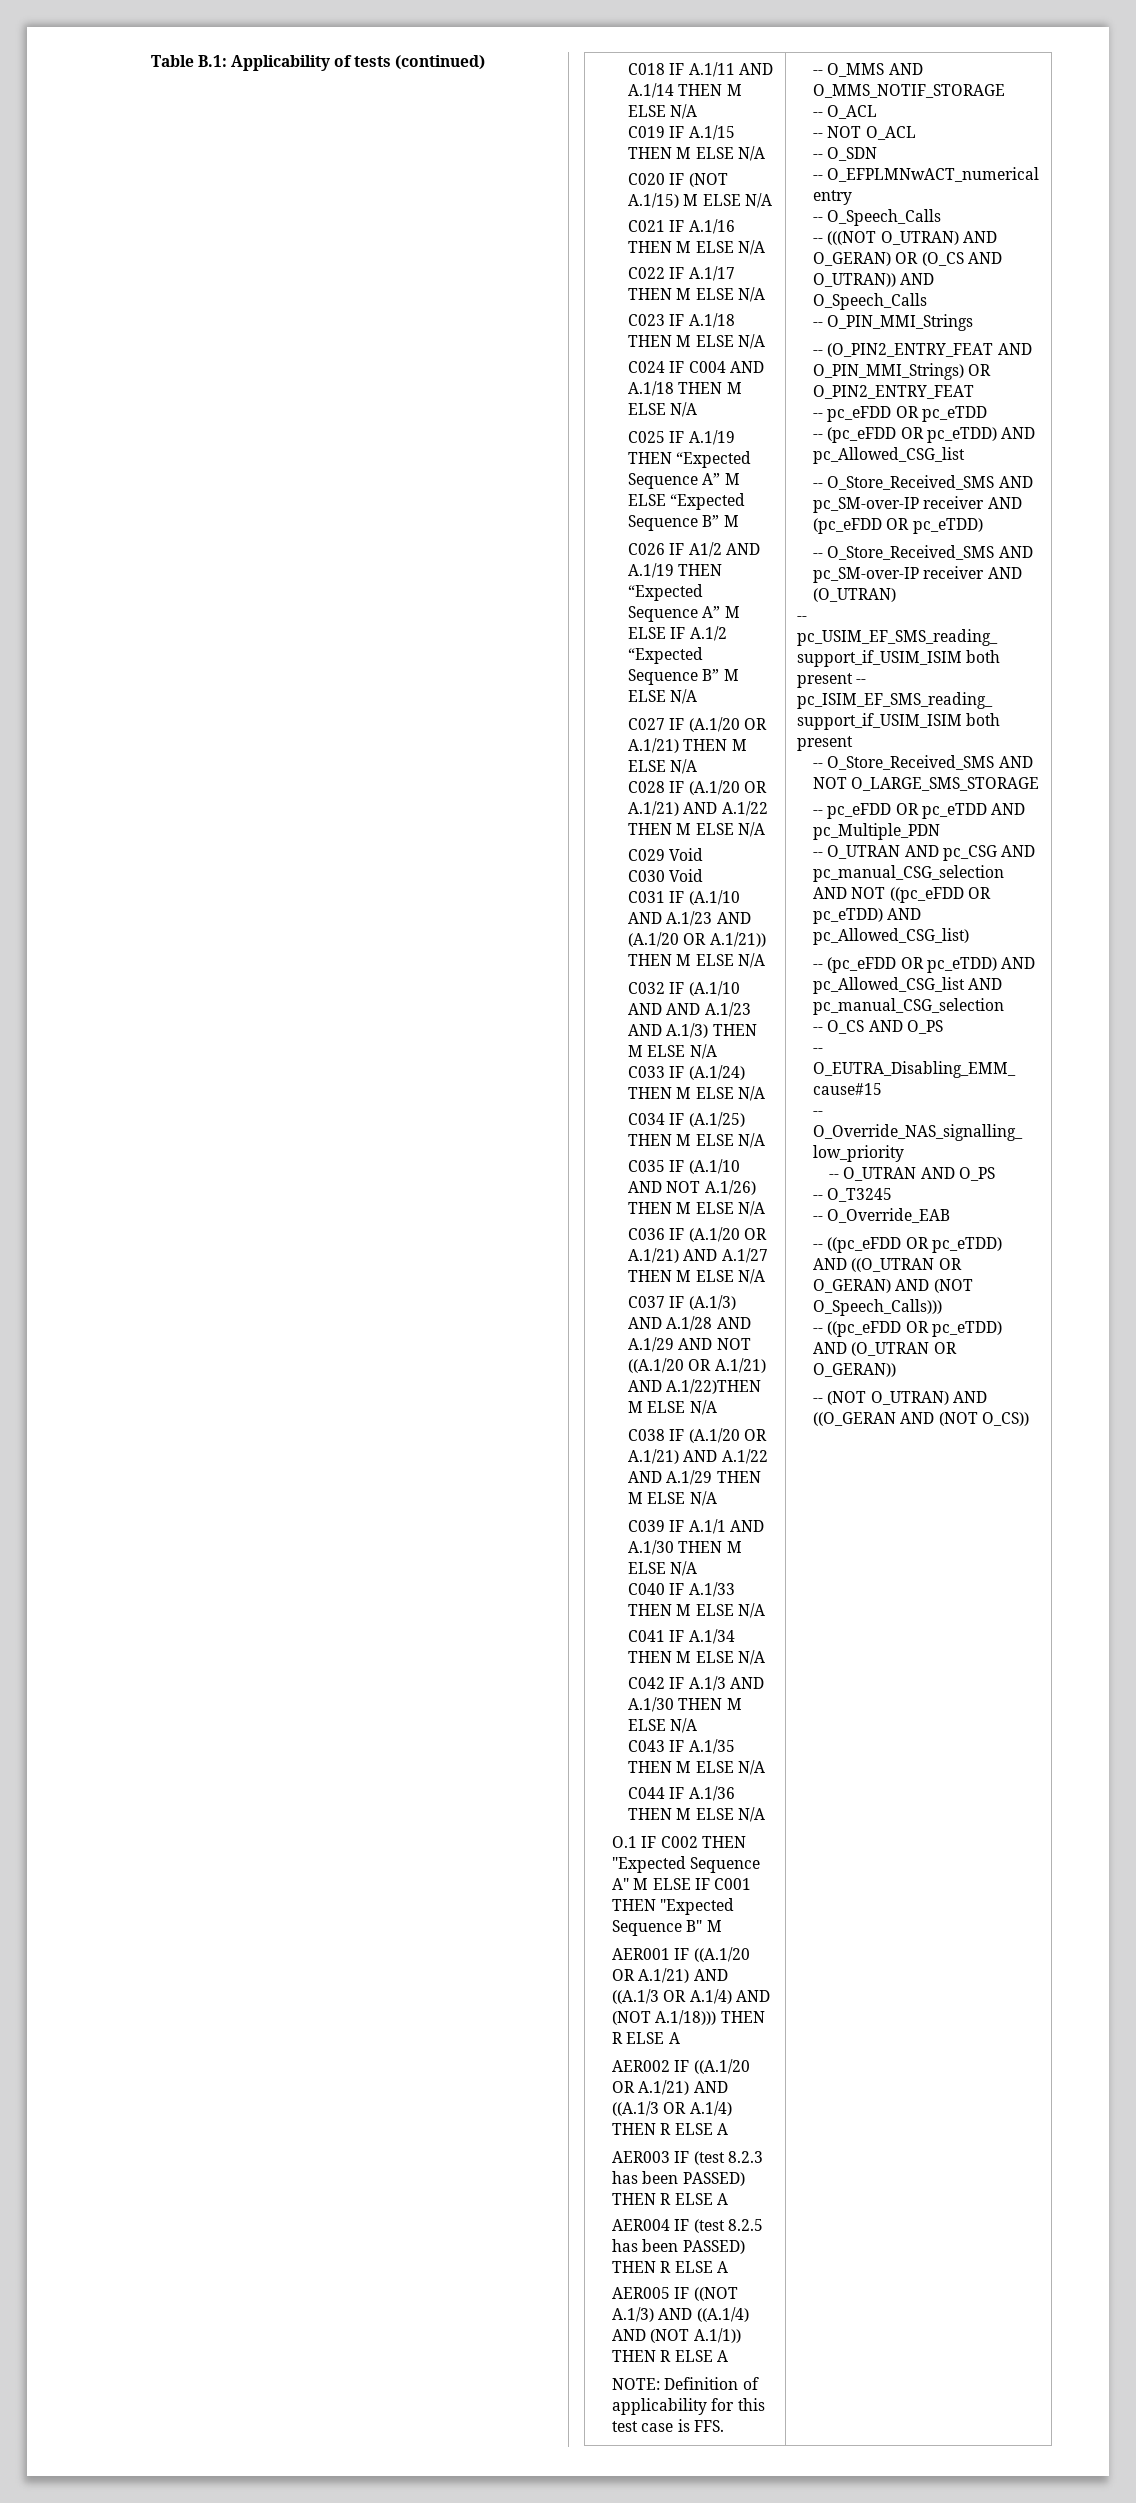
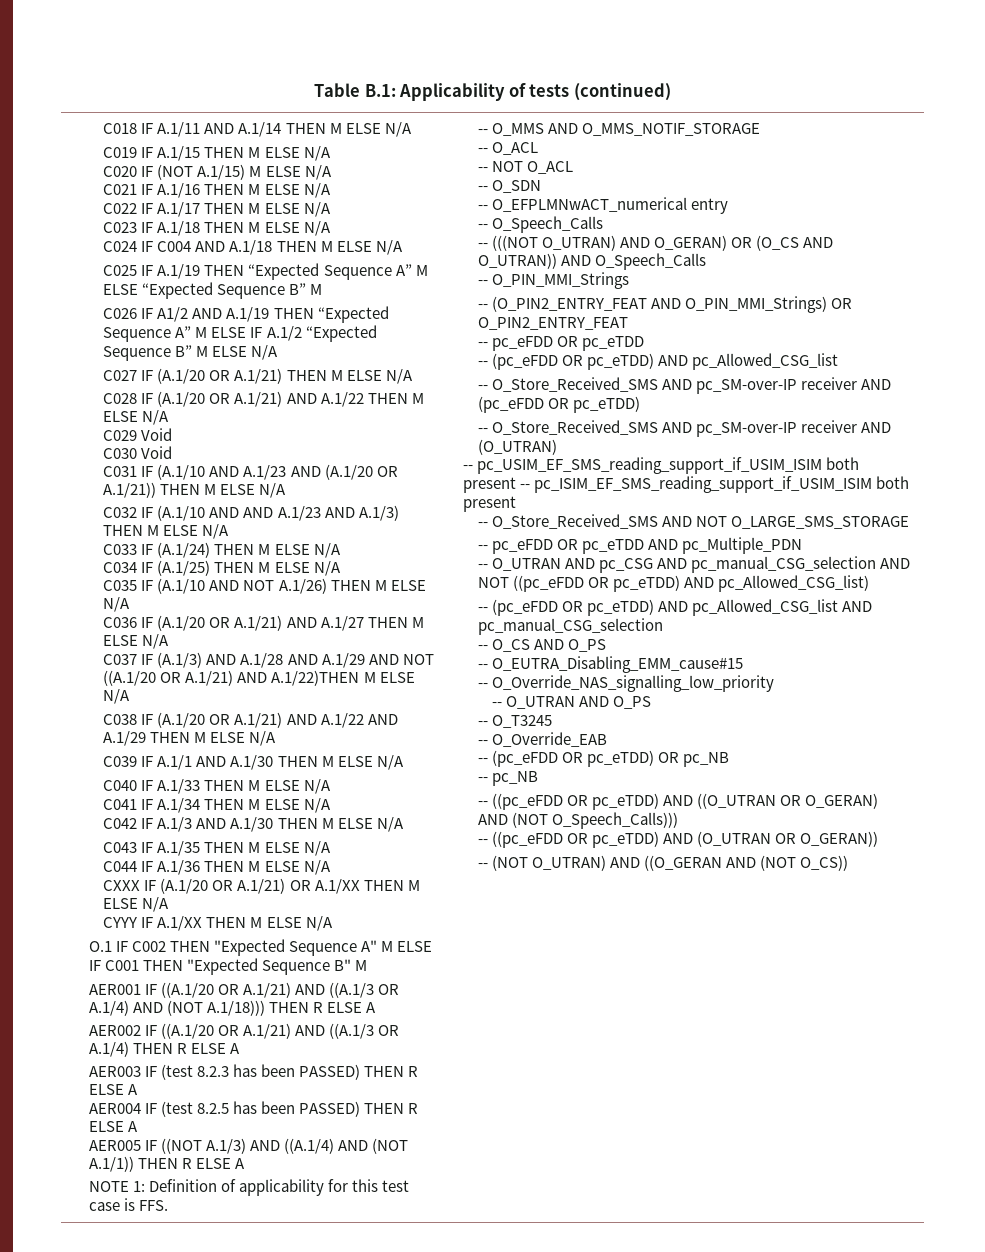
(765, 1814) none -> [103,878,420,894] [103,897,170,912] [103,916,333,931] // CXXX IF (A.1/20 OR A.1/21) OR A.1/XX THEN M ELSE N/A // CYYY IF A.1/XX THEN M ELSE N/A
[612,2378,661,2390] NOTE: -> [88,1181,145,1192] NOTE 1:
(951, 1215) none -> [477,750,729,767] [477,771,538,786] // -- (pc_eFDD OR pc_eTDD) OR pc_NB // -- pc_NB

